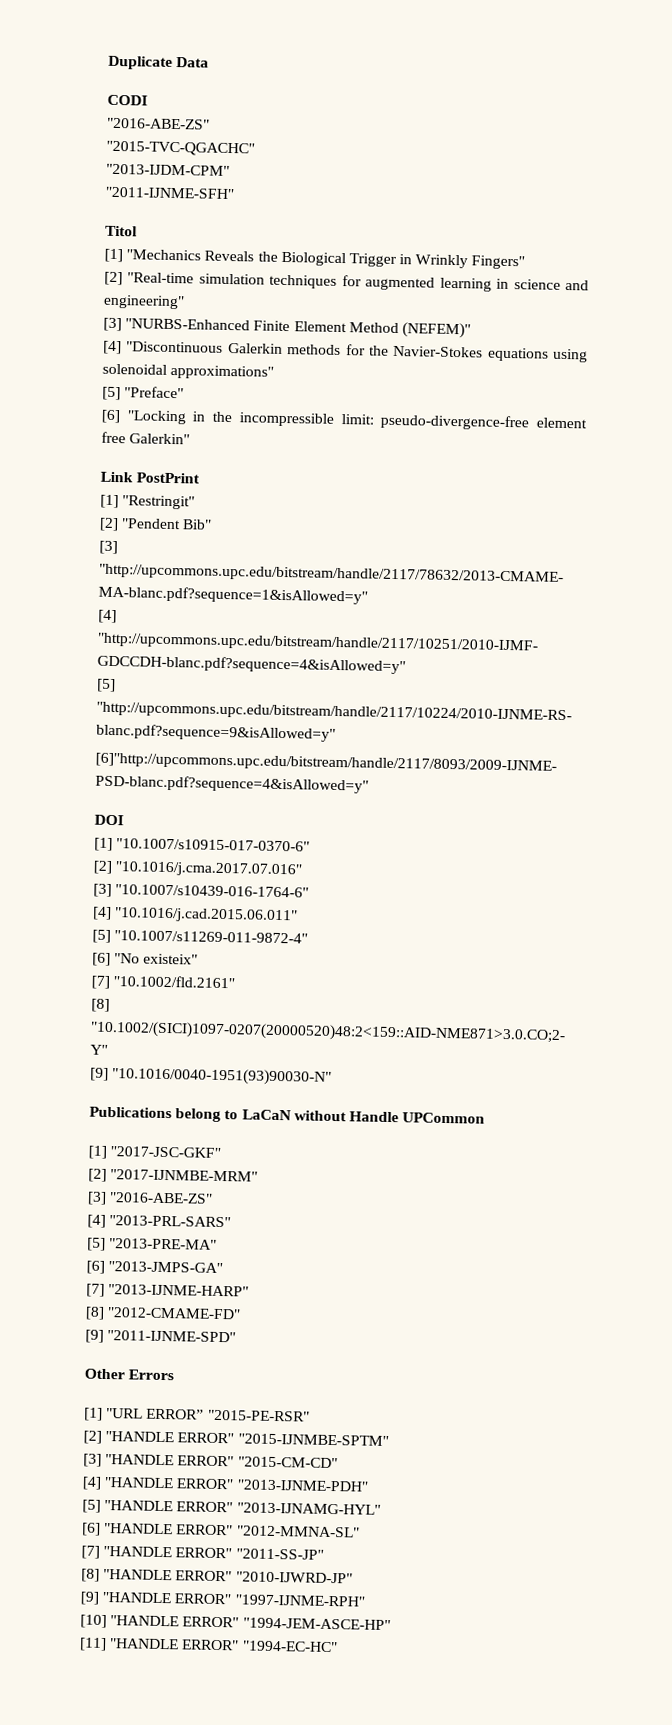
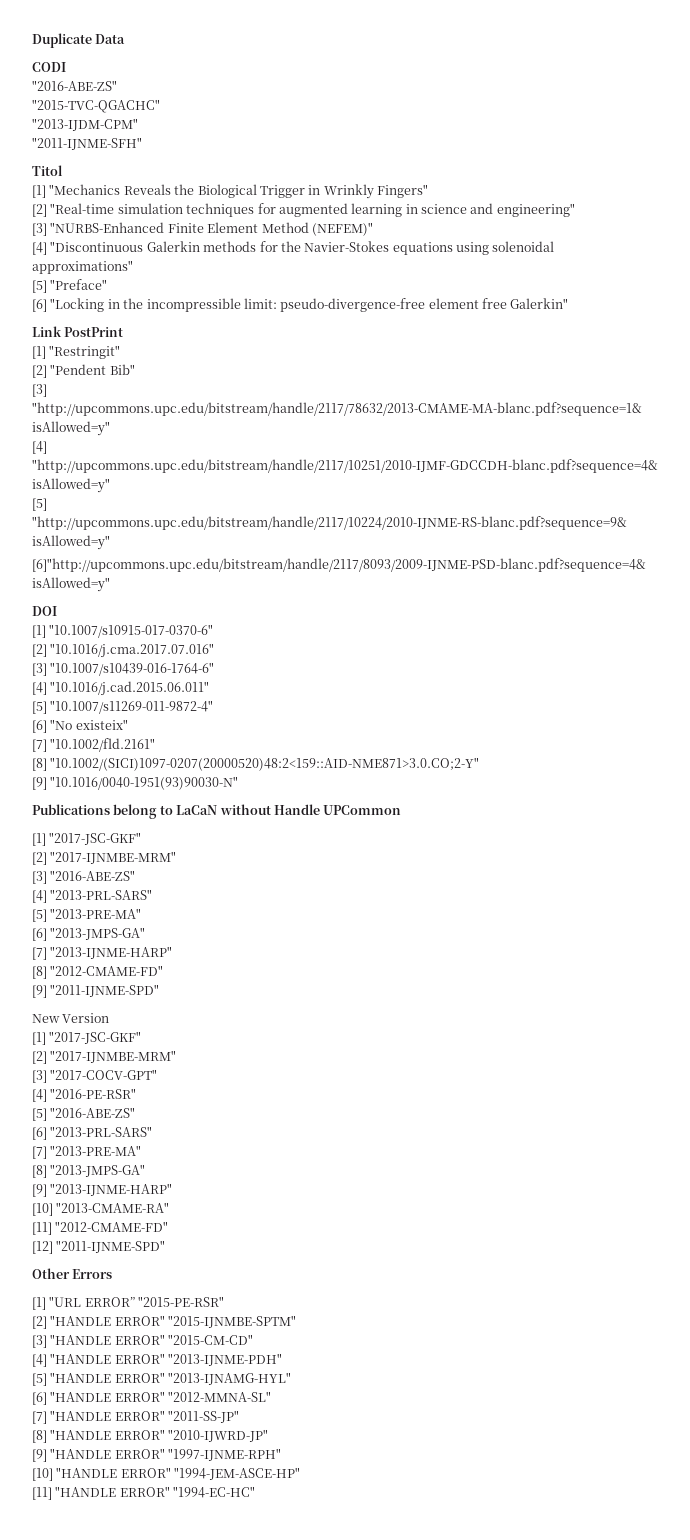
(237, 1336) none -> [32,1013,110,1023] [32,1031,142,1045] [32,1050,177,1064] [32,1069,158,1083] [32,1088,137,1102] [32,1107,136,1121] [32,1126,153,1140] [32,1145,142,1159] [32,1164,146,1178] [32,1183,173,1197] [32,1202,170,1216] [32,1221,169,1235] [32,1240,166,1254] // New Version // [1] "2017-JSC-GKF" // [2] "2017-IJNMBE-MRM" // [3] "2017-COCV-GPT" // [4] "2016-PE-RSR" // [5] "2016-ABE-ZS" // [6] "2013-PRL-SARS" // [7] "2013-PRE-MA" // [8] "2013-JMPS-GA" // [9] "2013-IJNME-HARP" // [10] "2013-CMAME-RA" // [11] "2012-CMAME-FD" // [12] "2011-IJNME-SPD"

